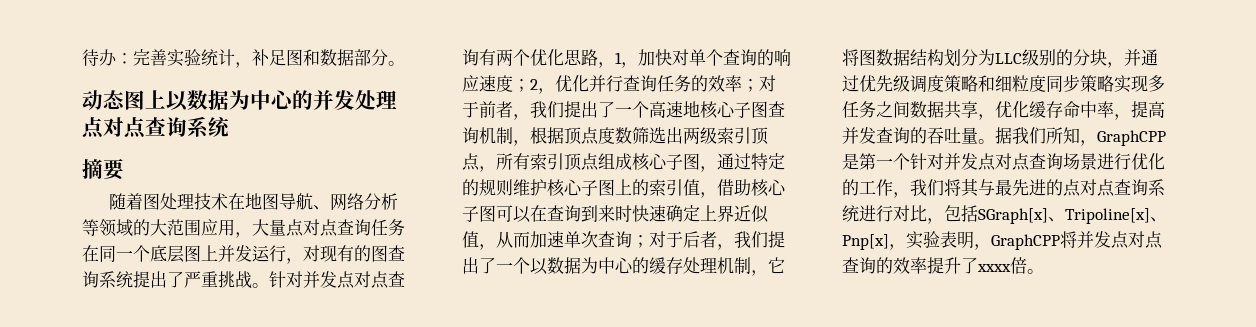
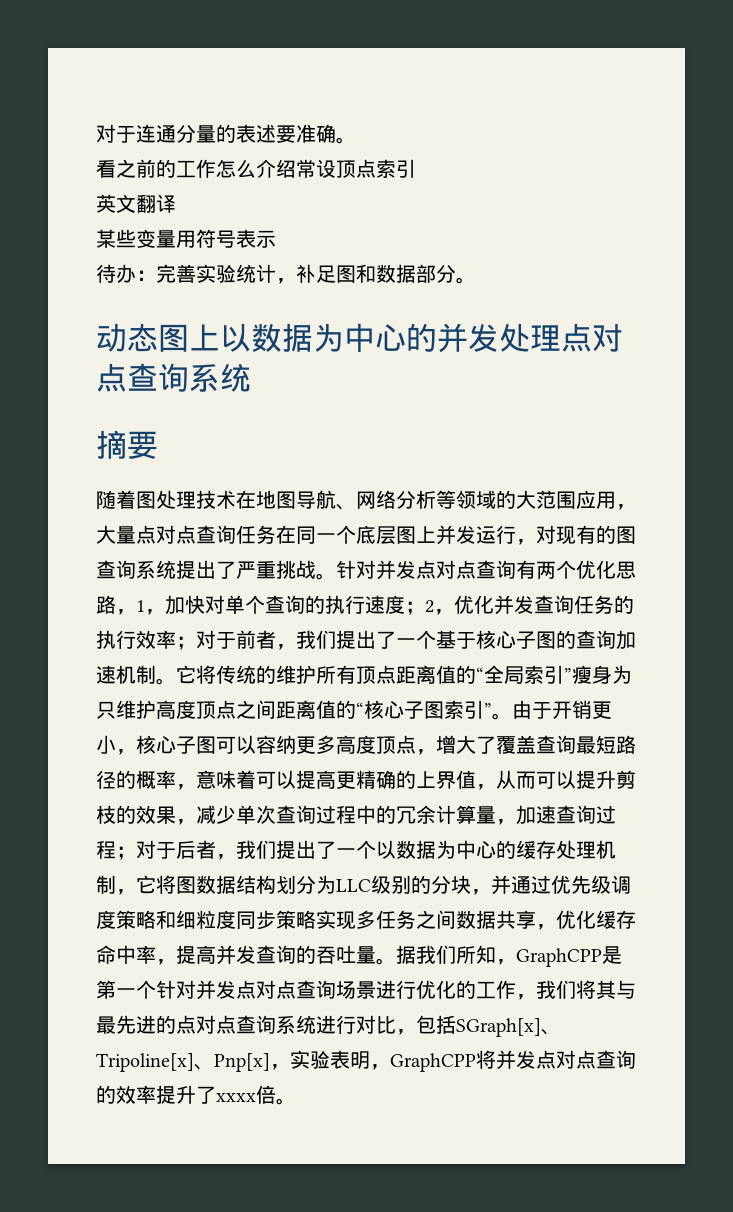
(82, 57) none -> [96,124,356,144] [96,159,416,178] [96,194,176,213] [96,229,276,248] 对于连通分量的表述要准确。 // 看之前的工作怎么介绍常设顶点索引 // 英文翻译 // 某些变量用符号表示 //
[774,49,791,66] [462,75,479,92] 响应 -> [325,595,365,614] 执行
[606,75,623,92] 行 -> [514,595,534,614] 发
(708, 83) none -> [96,630,136,649] 执行
[649,101,785,119] [462,127,769,146] [462,153,785,172] [462,179,786,198] [462,205,769,223] [462,231,632,250] 高速地核心子图查询机制，根据顶点度数筛选出两级索引顶点，所有索引顶点组成核心子图，通过特定的规则维护核心子图上的索引值，借助核心子图可以在查询到来时快速确定上界近似值，从而加速单次查询 -> [436,630,636,650] [96,665,632,685] [96,700,612,720] [96,735,636,755] [96,770,636,790] [96,805,616,825] [96,840,116,859] 基于核心子图的查询加速机制。它将传统的维护所有顶点距离值的“全局索引”瘦身为只维护高度顶点之间距离值的“核心子图索引”。由于开销更小，核心子图可以容纳更多高度顶点，增大了覆盖查询最短路径的概率，意味着可以提高更精确的上界值，从而可以提升剪枝的效果，减少单次查询过程中的冗余计算量，加速查询过程

